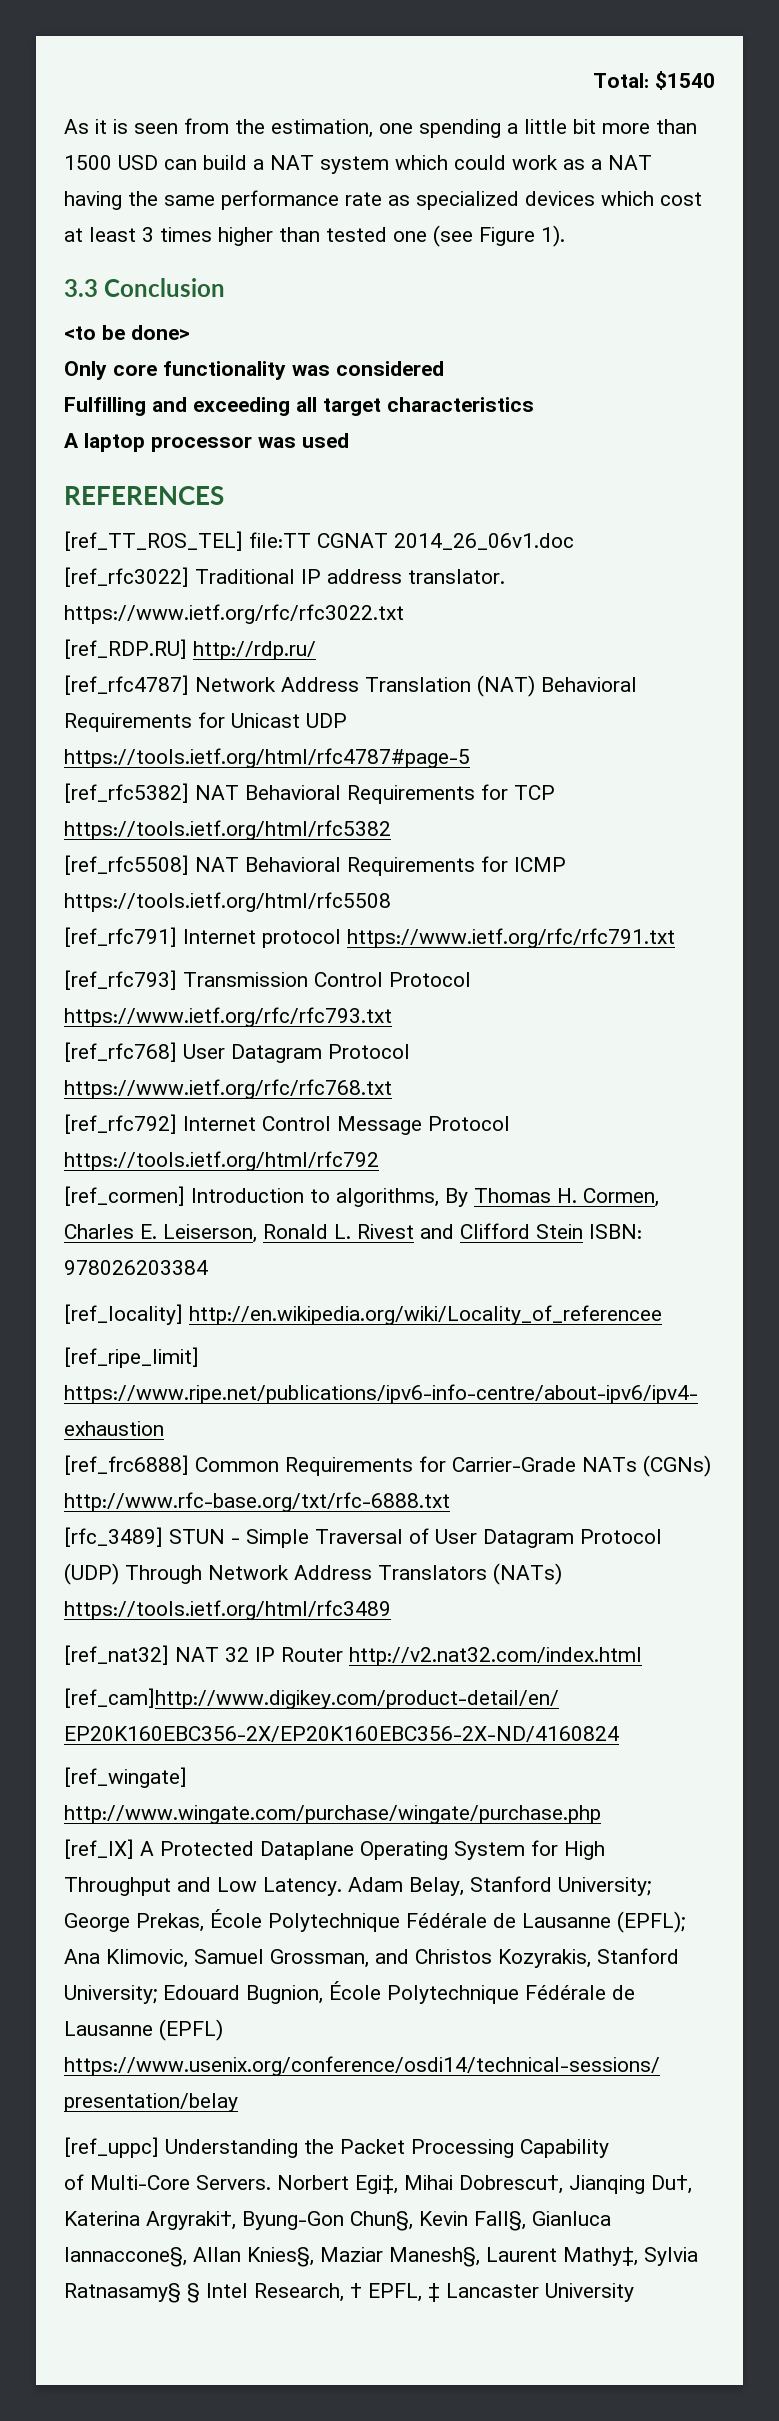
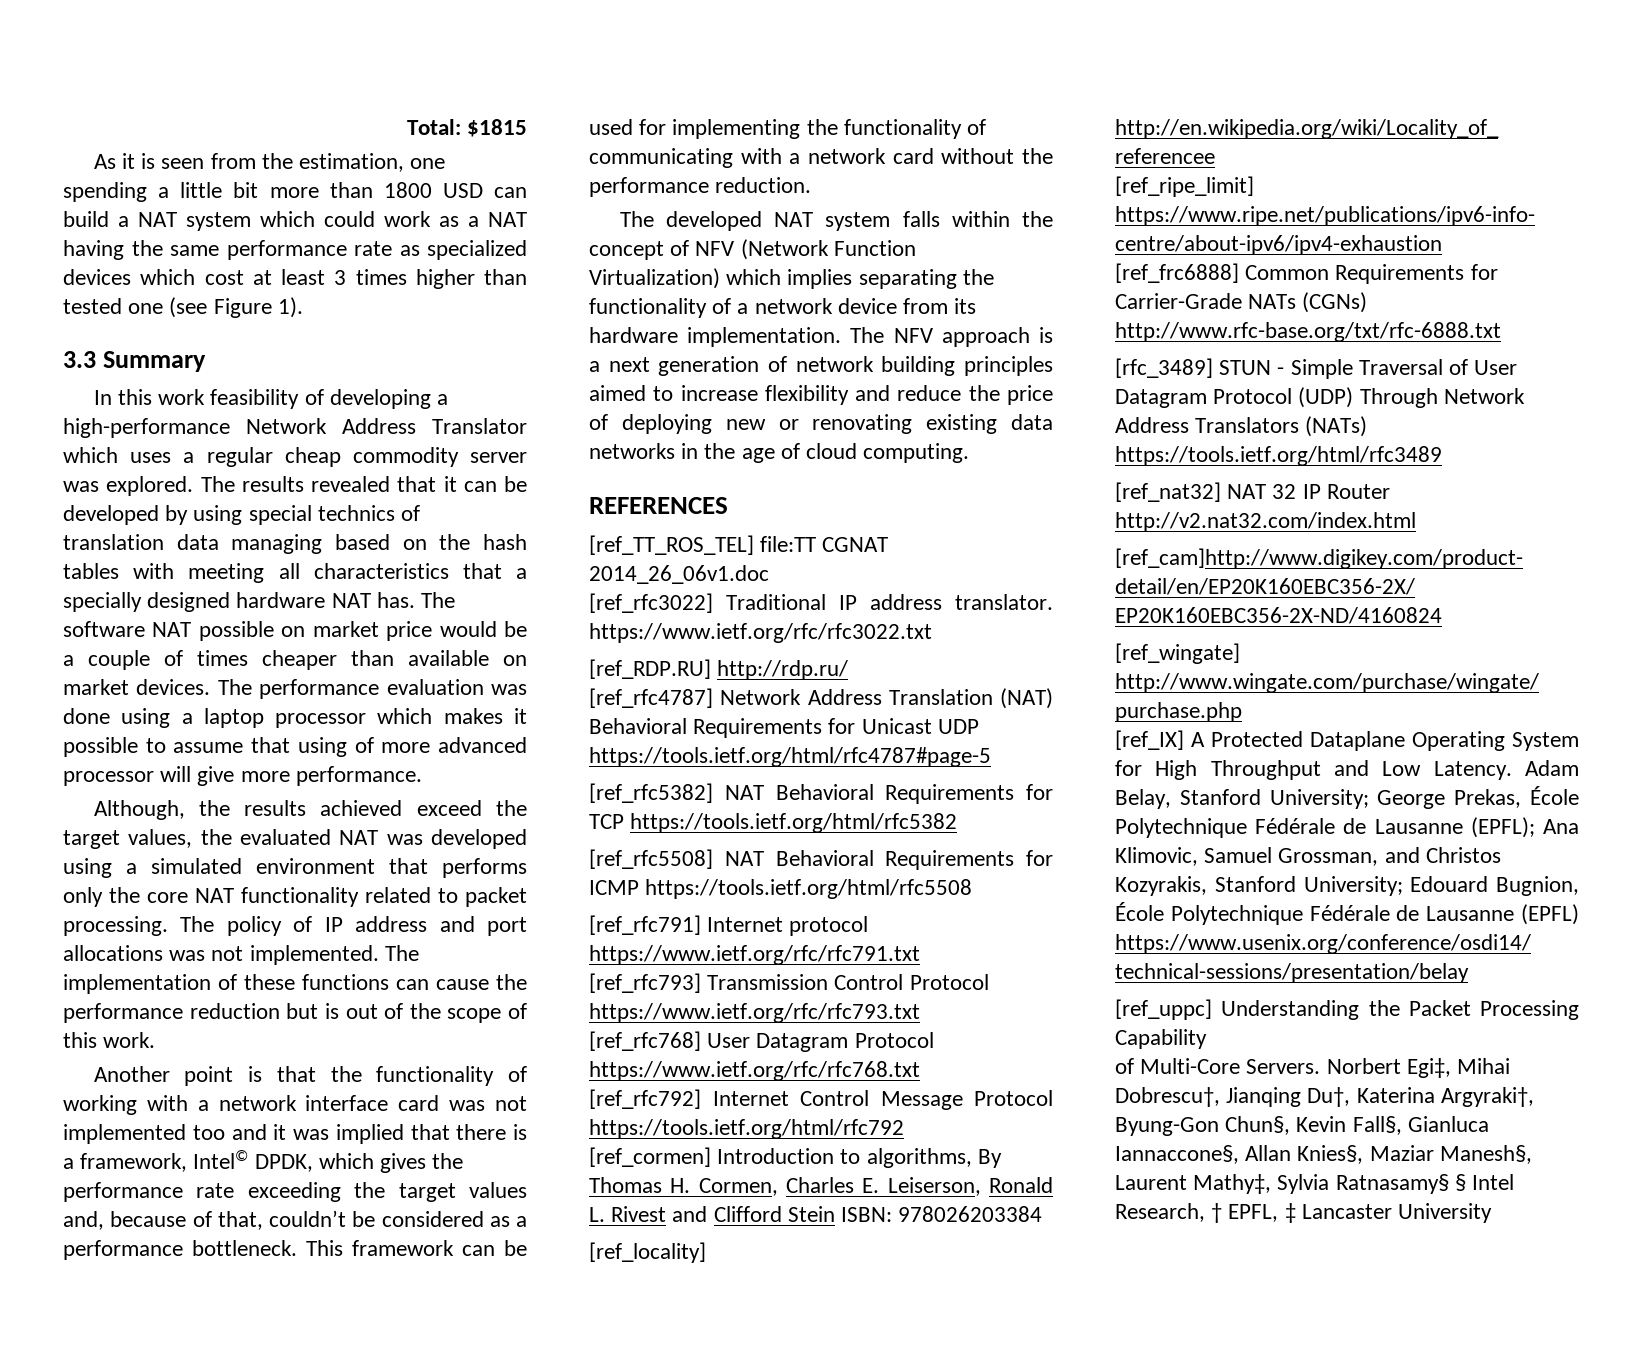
[655,71,715,90] $1540 -> [466,119,527,137] $1815
[64,155,112,170] 1500 -> [383,182,432,198] 1800
[104,278,226,297] [64,325,190,340] [64,361,444,380] [64,397,534,416] [64,433,349,452] Conclusion // <to be done> // Only core functionality was considered // Fulfilling and exceeding all target characteristics // A laptop processor was used -> [102,351,206,372] [93,389,448,409] [63,418,527,438] [63,447,527,467] [63,476,527,496] [63,505,421,525] [63,534,528,554] [63,563,527,583] [63,592,456,612] [63,621,527,641] [63,650,527,670] [63,679,527,699] [63,708,527,728] [63,737,527,757] [63,766,422,786] [93,800,527,820] [63,829,527,849] [63,858,527,878] [63,887,527,907] [63,916,527,936] [63,945,419,965] [63,974,527,994] [63,1003,527,1023] [63,1032,156,1048] [93,1066,527,1086] [63,1095,527,1115] [63,1124,527,1144] [63,1150,464,1173] [63,1182,527,1202] [63,1210,527,1230] [63,1240,527,1260] [589,119,987,139] [589,148,1053,168] [589,177,812,197] [619,211,1053,231] [589,239,916,260] [589,268,994,289] [589,298,977,318] [589,327,1053,347] [589,356,1053,376] [589,385,1053,405] [589,414,1053,434] [589,443,970,463] Summary // In this work feasibility of developing a high-performance Network Address Translator which uses a regular cheap commodity server was explored. The results revealed that it can be developed by using special technics of translation data managing based on the hash tables with meeting all characteristics that a specially designed hardware NAT has. The software NAT possible on market price would be a couple of times cheaper than available on market devices. The performance evaluation was done using a laptop processor which makes it possible to assume that using of more advanced processor will give more performance. // Although, the results achieved exceed the target values, the evaluated NAT was developed using a simulated environment that performs only the core NAT functionality related to packet processing. The policy of IP address and port allocations was not implemented. The implementation of these functions can cause the performance reduction but is out of the scope of this work. // Another point is that the functionality of working with a network interface card was not implemented too and it was implied that there is a framework, Intel© DPDK, which gives the performance rate exceeding the target values and, because of that, couldn’t be considered as a performance bottleneck. This framework can be used for implementing the functionality of communicating with a network card without the performance reduction. // The developed NAT system falls within the concept of NFV (Network Function Virtualization) which implies separating the functionality of a network device from its hardware implementation. The NFV approach is a next generation of network building principles aimed to increase flexibility and reduce the price of deploying new or renovating existing data networks in the age of cloud computing.

